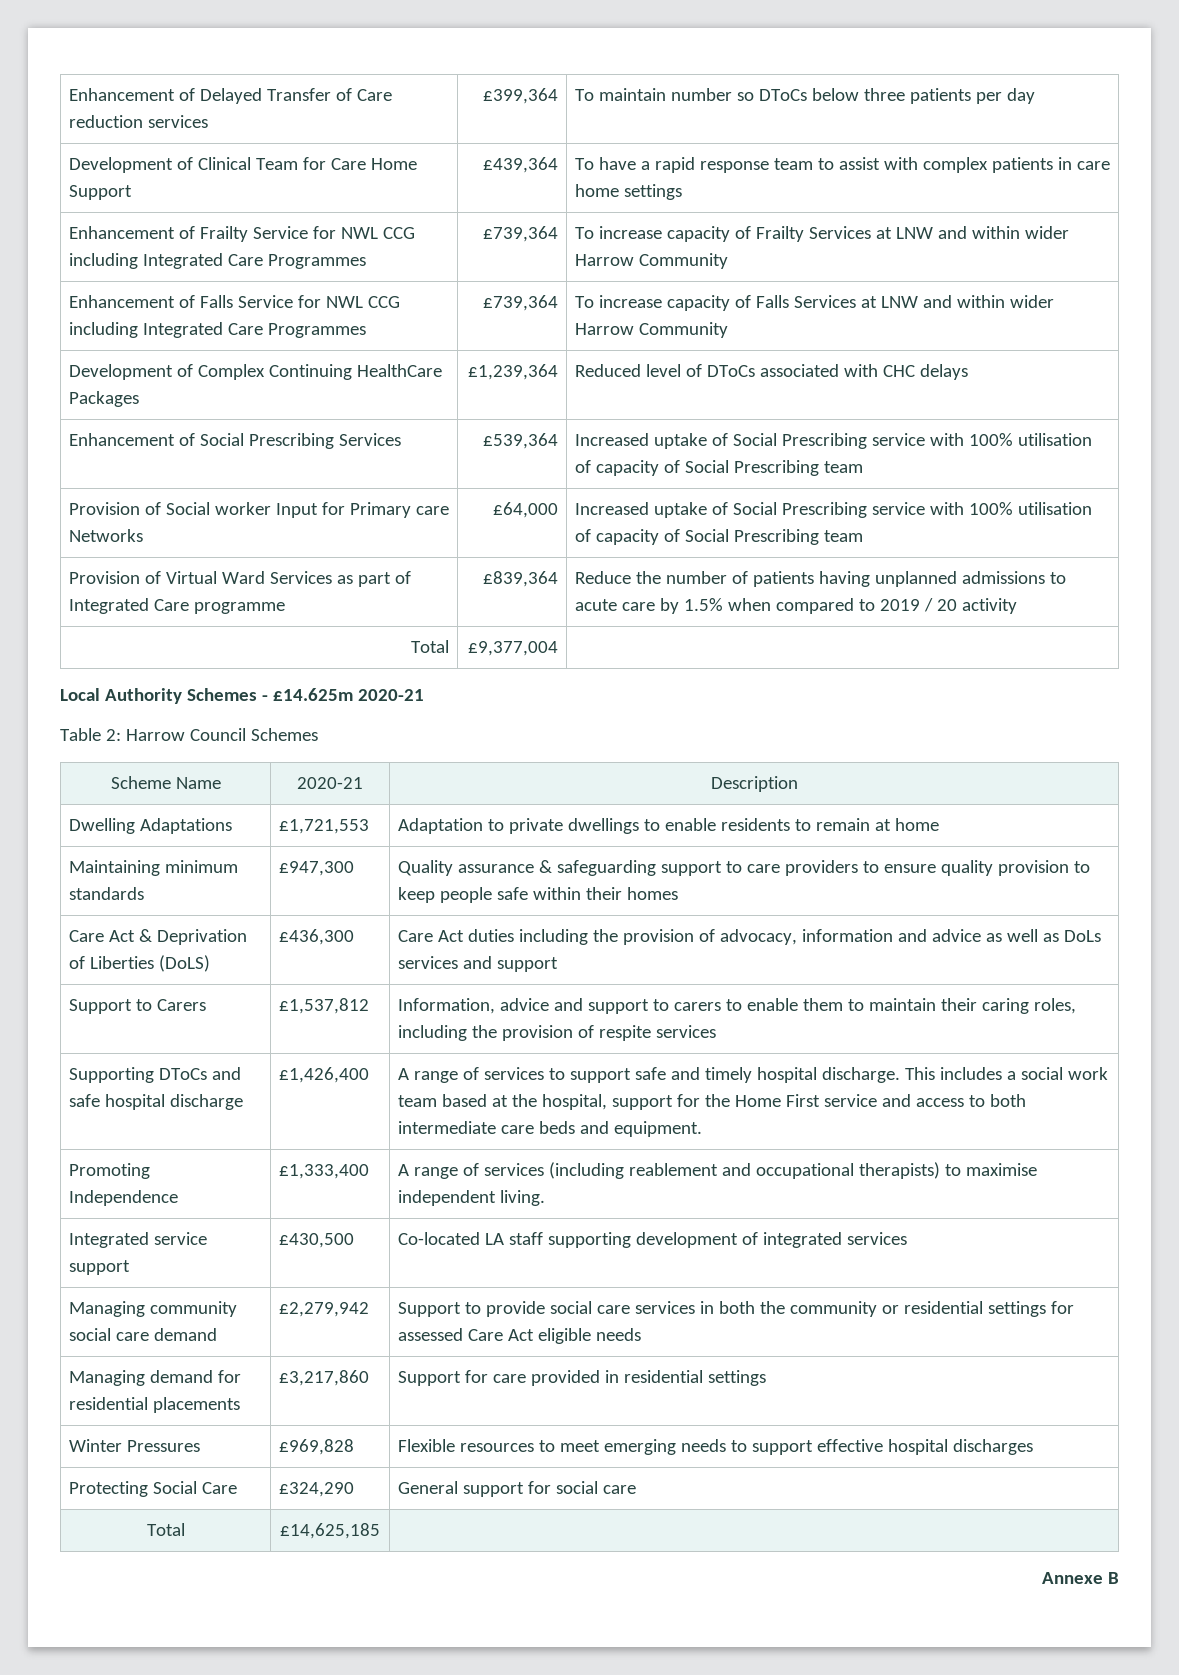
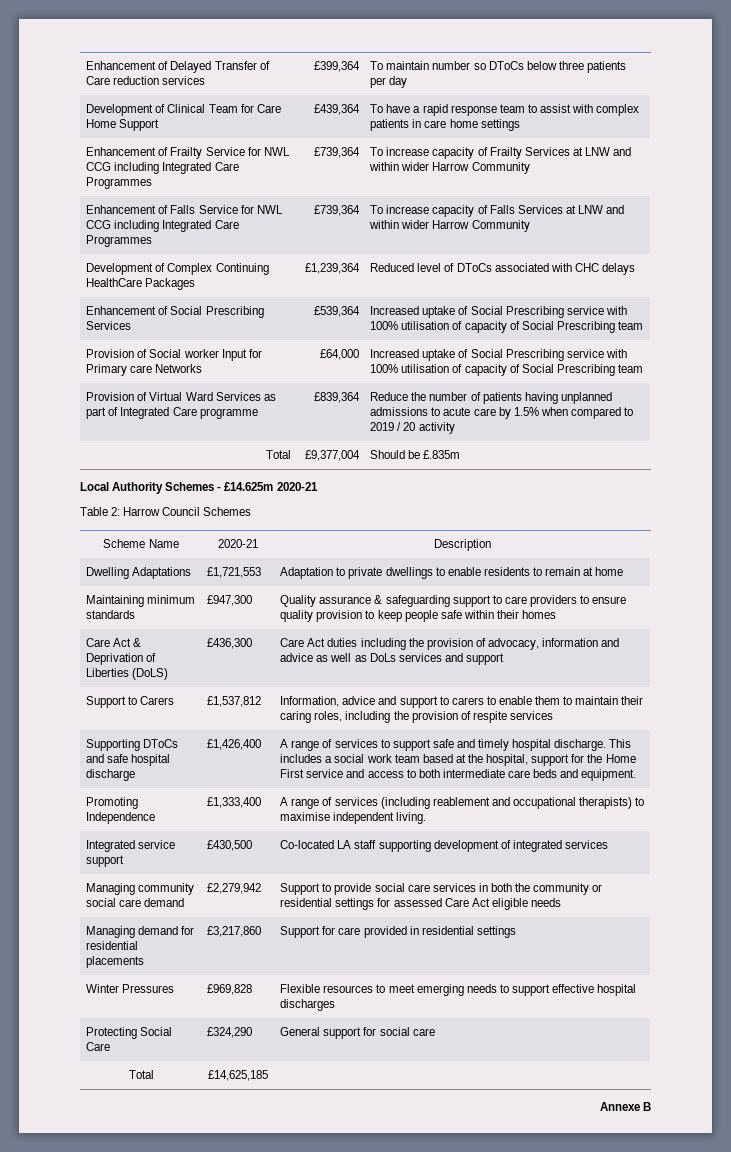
(559, 648) none -> [370,450,461,459] Should be £.835m

